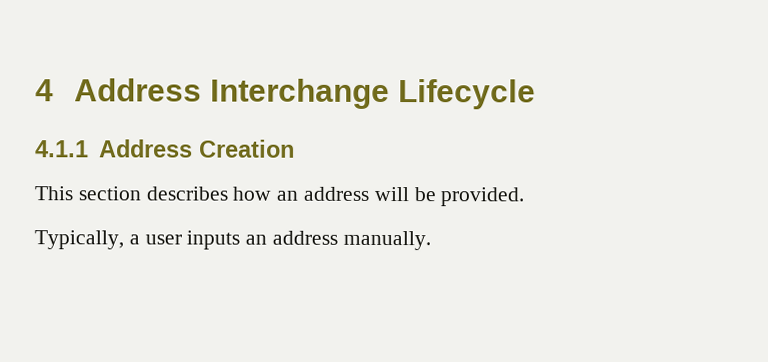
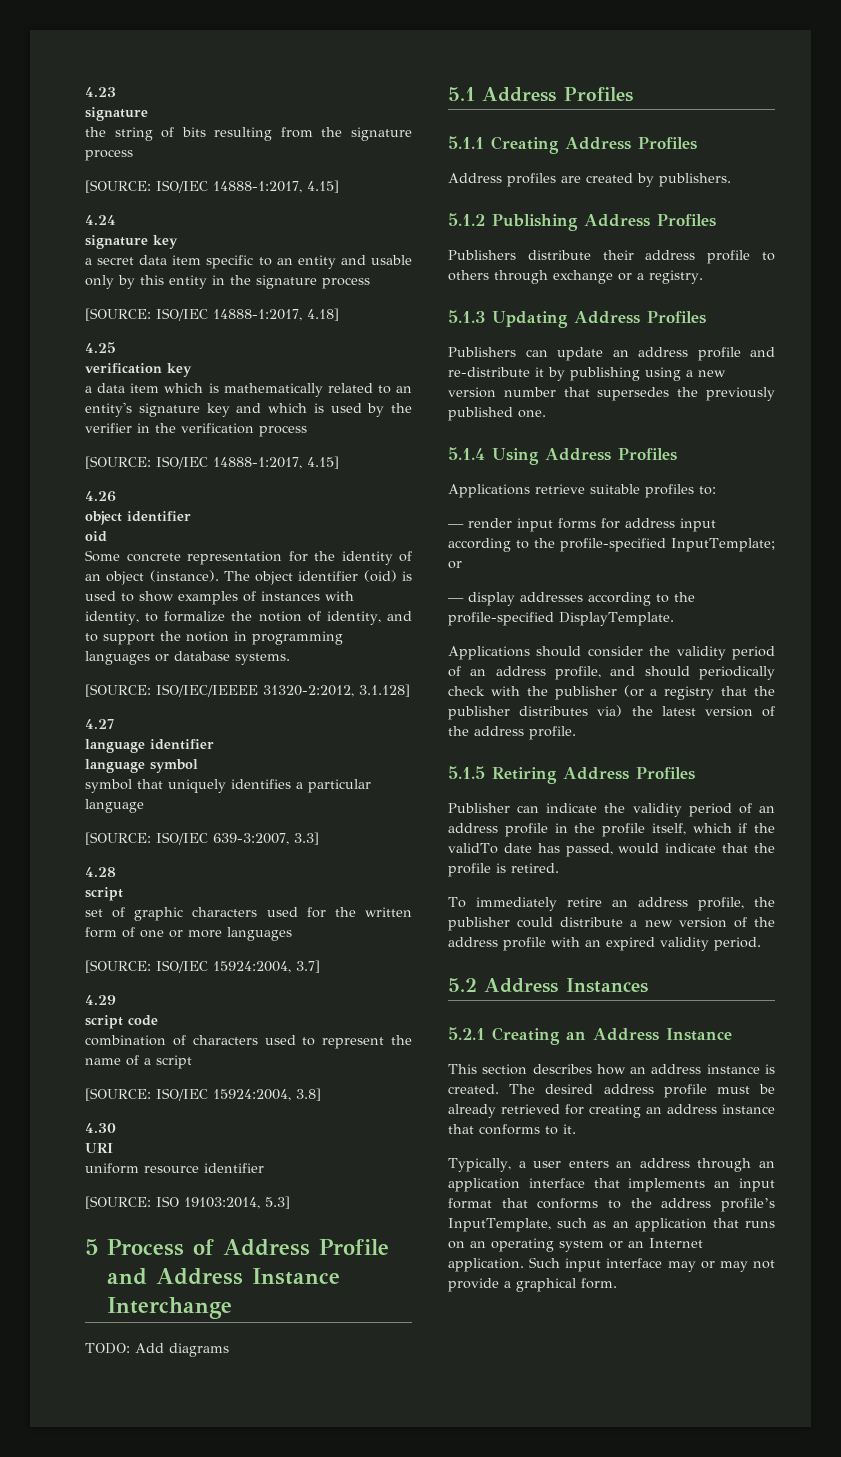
[35,78,536,110] [35,139,295,158] 4 Address Interchange Lifecycle // 4.1.1 Address Creation -> [85,87,116,97] [85,107,148,121] [85,127,412,141] [85,149,133,161] [85,180,339,193] [85,215,116,225] [85,235,178,249] [85,255,412,269] [85,275,370,289] [85,308,339,321] [85,342,116,353] [85,363,192,377] [85,383,412,397] [85,402,412,417] [85,423,307,437] [85,456,339,469] [85,491,116,502] [85,511,191,525] [85,531,107,542] [85,550,412,565] [85,570,412,585] [85,591,354,605] [85,611,412,625] [85,631,343,645] [85,651,290,665] [85,684,410,697] [85,719,114,729] [85,739,214,753] [85,759,198,773] [85,779,371,793] [85,799,144,813] [85,832,319,845] [85,867,116,877] [85,887,123,901] [85,907,412,921] [85,927,292,941] [85,960,320,973] [85,995,116,1005] [85,1015,158,1029] [85,1035,412,1049] [85,1055,192,1069] [85,1088,321,1101] [85,1123,116,1133] [85,1143,113,1153] [85,1163,264,1174] [85,1196,290,1209] [85,1239,390,1256] [107,1268,341,1285] [107,1297,233,1319] [85,1343,229,1357] [448,87,634,102] [448,136,698,154] [448,173,731,187] [448,213,717,231] [448,250,775,264] [448,270,703,284] [448,310,707,328] [448,347,775,361] [448,367,726,381] [448,387,775,401] [448,407,546,421] [448,447,678,465] [448,484,716,498] [448,518,716,532] [448,538,776,552] [448,561,462,569] [448,592,695,606] [448,612,674,626] [448,646,775,660] [448,666,775,680] [448,685,775,700] [448,705,775,720] [448,726,576,740] [448,766,696,784] [448,803,775,817] [448,823,775,837] [448,843,775,857] [448,863,559,877] [448,897,775,911] [448,917,775,931] [448,937,761,951] [448,978,649,993] [448,1027,733,1045] 4.23 // signature // the string of bits resulting from the signature process // [SOURCE: ISO/IEC 14888-1:2017, 4.15] // 4.24 // signature key // a secret data item specific to an entity and usable only by this entity in the signature process // [SOURCE: ISO/IEC 14888-1:2017, 4.18] // 4.25 // verification key // a data item which is mathematically related to an entity's signature key and which is used by the verifier in the verification process // [SOURCE: ISO/IEC 14888-1:2017, 4.15] // 4.26 // object identifier // oid // Some concrete representation for the identity of an object (instance). The object identifier (oid) is used to show examples of instances with identity, to formalize the notion of identity, and to support the notion in programming languages or database systems. // [SOURCE: ISO/IEC/IEEEE 31320-2:2012, 3.1.128] // 4.27 // language identifier // language symbol // symbol that uniquely identifies a particular language // [SOURCE: ISO/IEC 639-3:2007, 3.3] // 4.28 // script // set of graphic characters used for the written form of one or more languages // [SOURCE: ISO/IEC 15924:2004, 3.7] // 4.29 // script code // combination of characters used to represent the name of a script // [SOURCE: ISO/IEC 15924:2004, 3.8] // 4.30 // URI // uniform resource identifier // [SOURCE: ISO 19103:2014, 5.3] // 5 Process of Address Profile and Address Instance Interchange // TODO: Add diagrams // 5.1 Address Profiles // 5.1.1 Creating Address Profiles // Address profiles are created by publishers. // 5.1.2 Publishing Address Profiles // Publishers distribute their address profile to others through exchange or a registry. // 5.1.3 Updating Address Profiles // Publishers can update an address profile and re-distribute it by publishing using a new version number that supersedes the previously published one. // 5.1.4 Using Address Profiles // Applications retrieve suitable profiles to: // — render input forms for address input according to the profile-specified InputTemplate; or // — display addresses according to the profile-specified DisplayTemplate. // Applications should consider the validity period of an address profile, and should periodically check with the publisher (or a registry that the publisher distributes via) the latest version of the address profile. // 5.1.5 Retiring Address Profiles // Publisher can indicate the validity period of an address profile in the profile itself, which if the validTo date has passed, would indicate that the profile is retired. // To immediately retire an address profile, the publisher could distribute a new version of the address profile with an expired validity period. // 5.2 Address Instances // 5.2.1 Creating an Address Instance
[373,186,525,207] will be provided. -> [706,1064,775,1074] [448,1084,775,1098] [448,1104,775,1118] [448,1124,576,1135] instance is created. The desired address profile must be already retrieved for creating an address instance that conforms to it.
[186,230,431,251] inputs an address manually. -> [568,1158,775,1172] [448,1178,775,1192] [448,1198,775,1212] [448,1218,775,1232] [448,1238,703,1252] [448,1257,775,1272] [448,1278,617,1292] enters an address through an application interface that implements an input format that conforms to the address profile’s InputTemplate, such as an application that runs on an operating system or an Internet application. Such input interface may or may not provide a graphical form.

